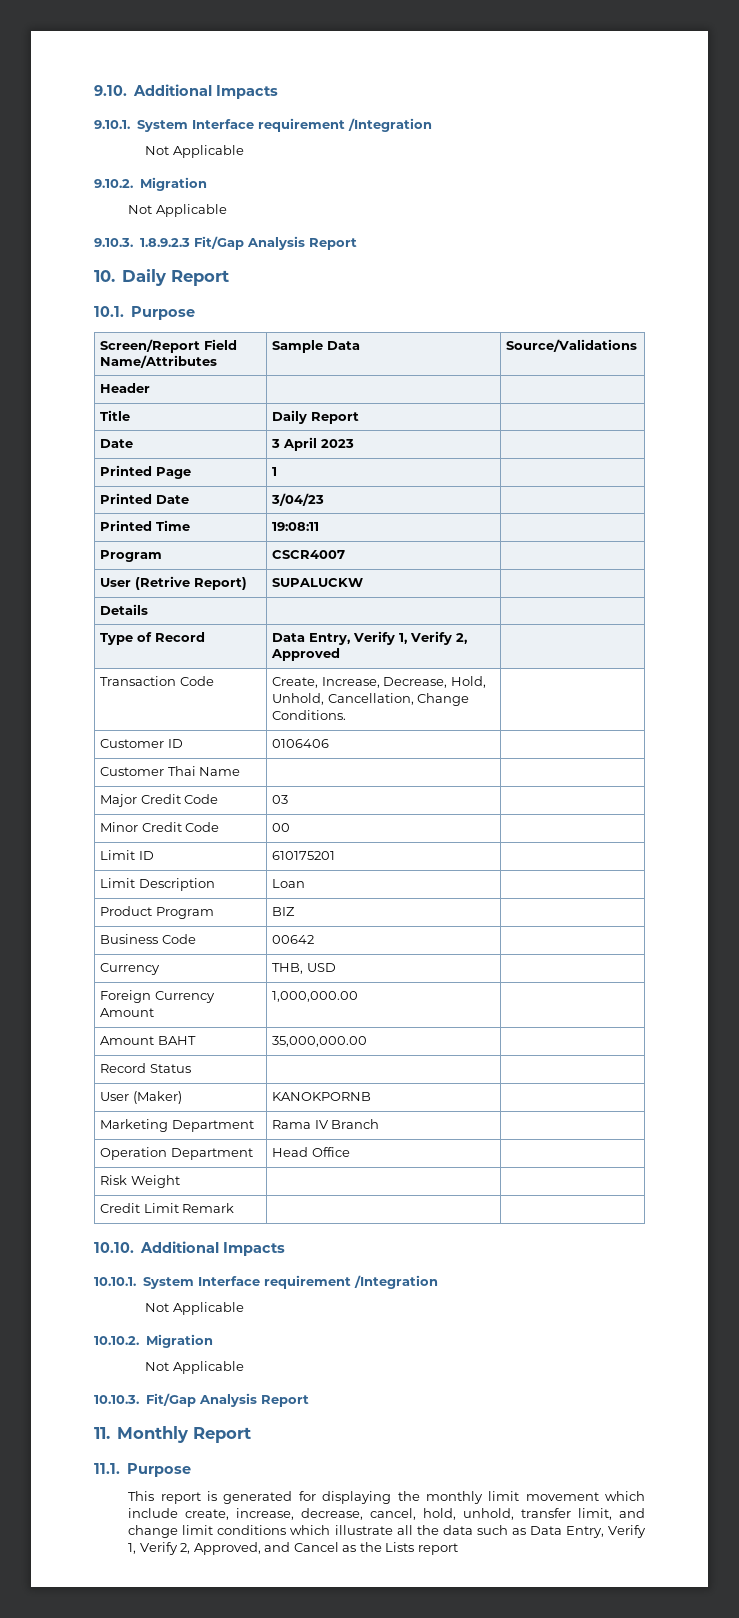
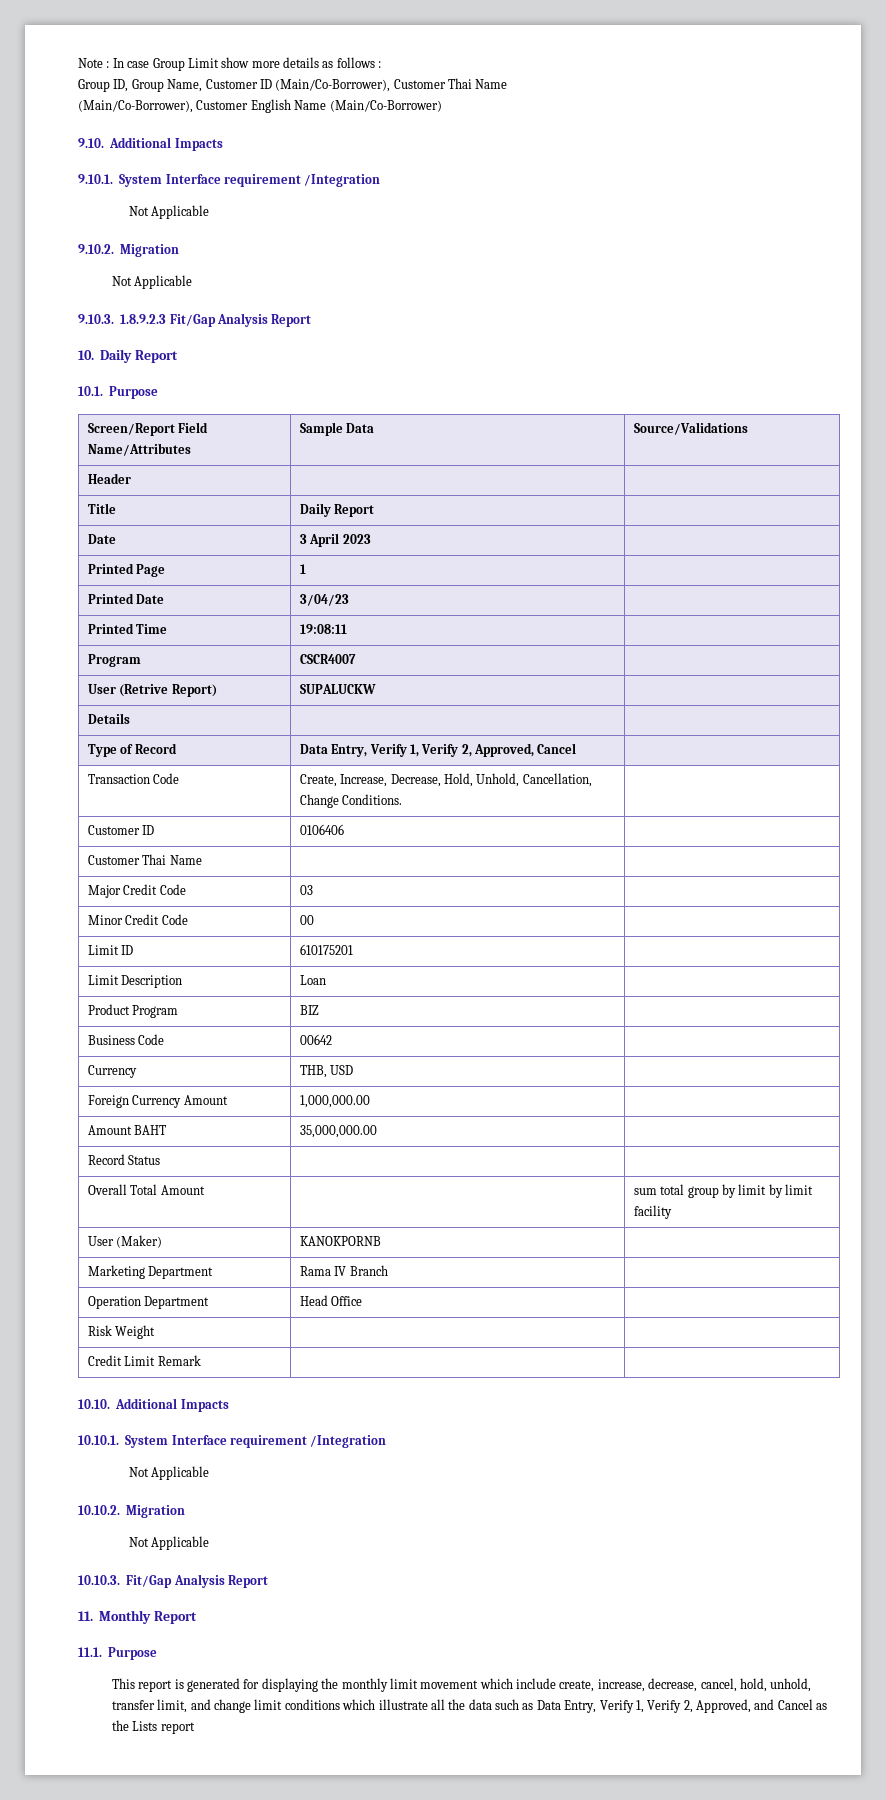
(94, 90) none -> [78,57,382,71] [78,78,508,92] [78,99,442,113] Note : In case Group Limit show more details as follows : // Group ID, Group Name, Customer ID (Main/Co-Borrower), Customer Thai Name // (Main/Co-Borrower), Customer English Name (Main/Co-Borrower) //
[270,648,340,661] Approved -> [474,743,577,757] Approved, Cancel
(191, 1068) none -> [87,1184,205,1195] [633,1184,814,1198] [633,1205,672,1219] // Overall Total Amount | | sum total group by limit by limit facility

